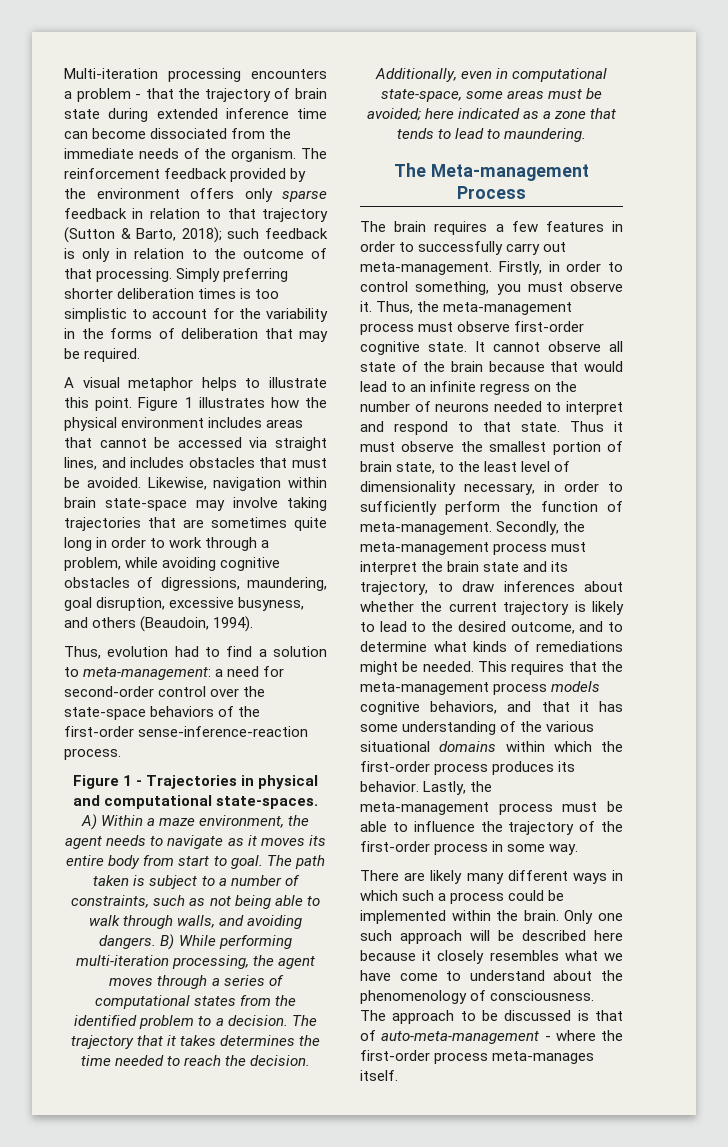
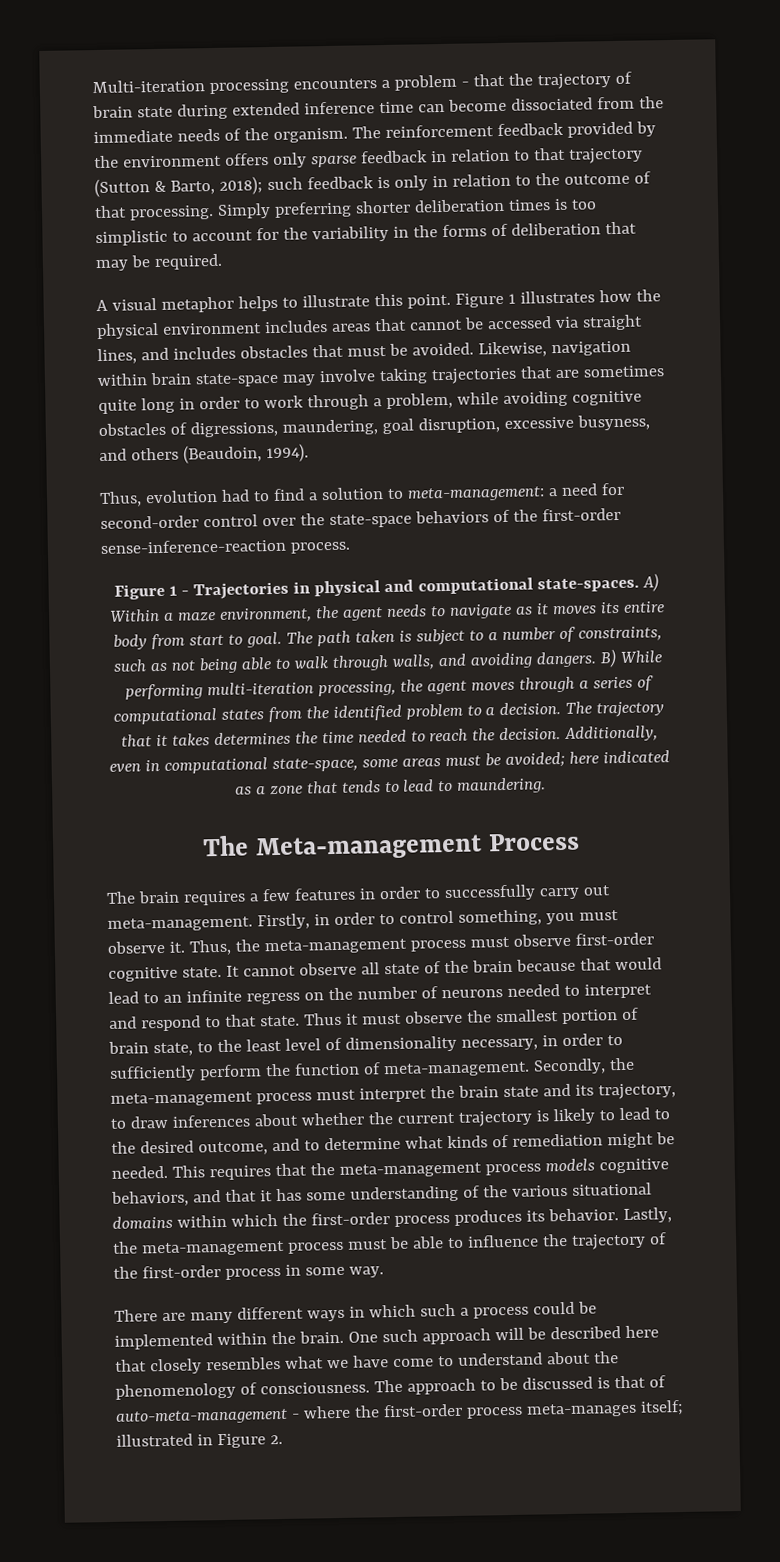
[536,641,623,652] remediations -> [511,1133,603,1147] remediation
[430,870,463,884] likely -> (186, 1317) none
[564,910,623,924] Only one -> [347,1331,378,1343] One
[360,950,432,961] because it -> [115,1359,147,1372] that
[360,1070,398,1081] itself. -> [639,1399,684,1416] [116,1433,283,1449] itself; illustrated in Figure 2.

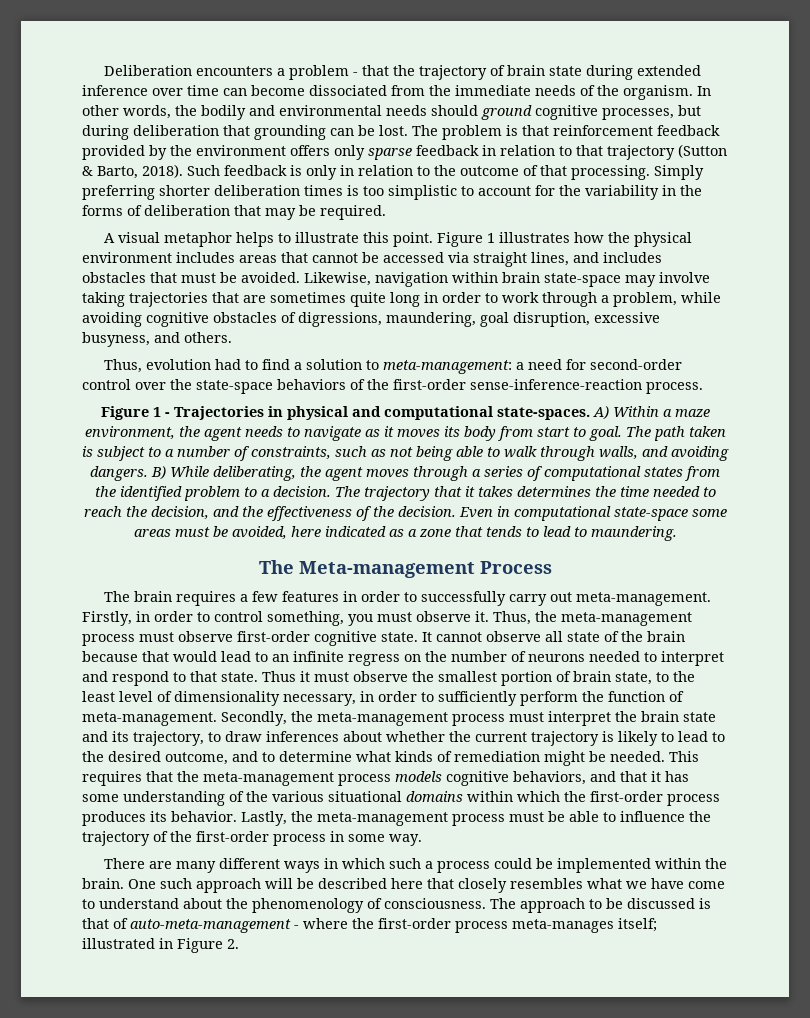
[92,78,289,95] Multi-iteration processing -> [103,65,192,76] Deliberation
(375, 108) none -> [152,88,183,96] over
[351,126,381,139] The -> [697,86,711,96] [82,105,701,120] [82,125,549,140] In other words, the bodily and environmental needs should ground cognitive processes, but during deliberation that grounding can be lost. The problem is that
[218,176,303,195] 2018); such -> [142,164,220,178] 2018). Such
[130,443,309,464] others (Beaudoin, 1994). -> [184,332,232,343] others.
[622,601,665,613] entire -> (460, 431) none
[125,680,397,700] performing multi-iteration processing, -> [213,466,296,481] deliberating,
[499,725,659,742] [109,763,142,772] decision. Additionally, even -> [150,506,493,521] decision, and the effectiveness of the decision. Even
[272,757,359,773] state-space, -> [613,507,688,521] state-space
[504,751,565,768] avoided; -> [231,526,287,539] avoided,

